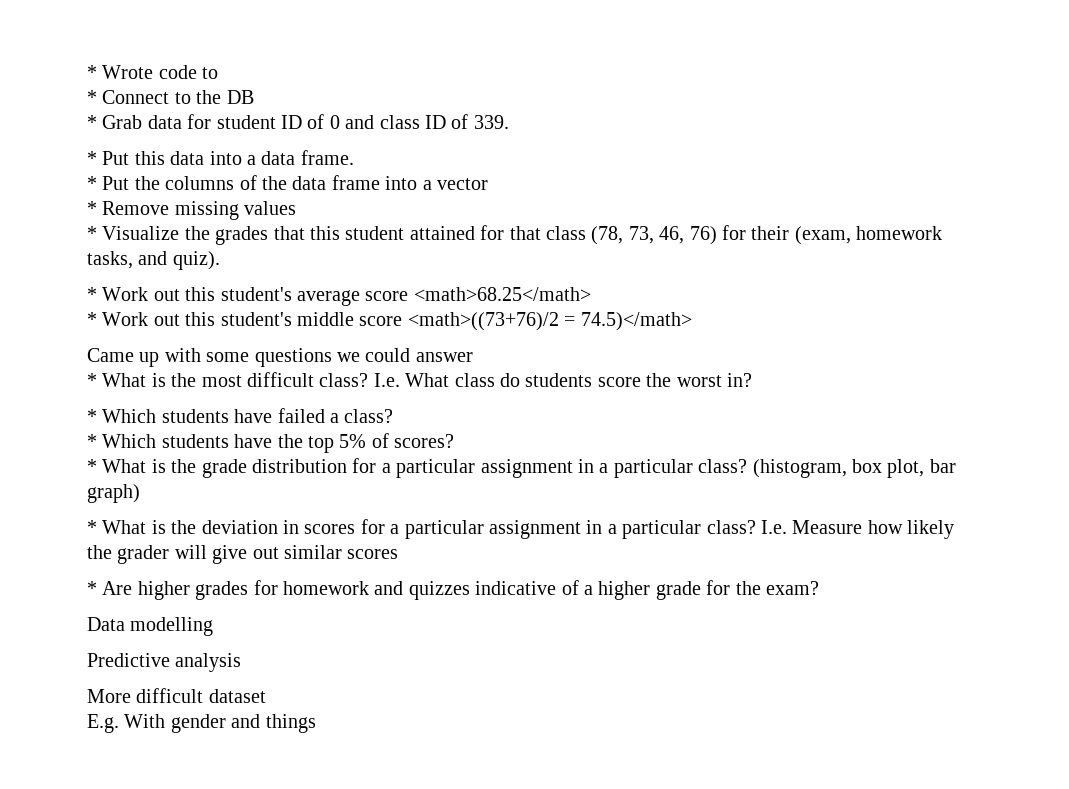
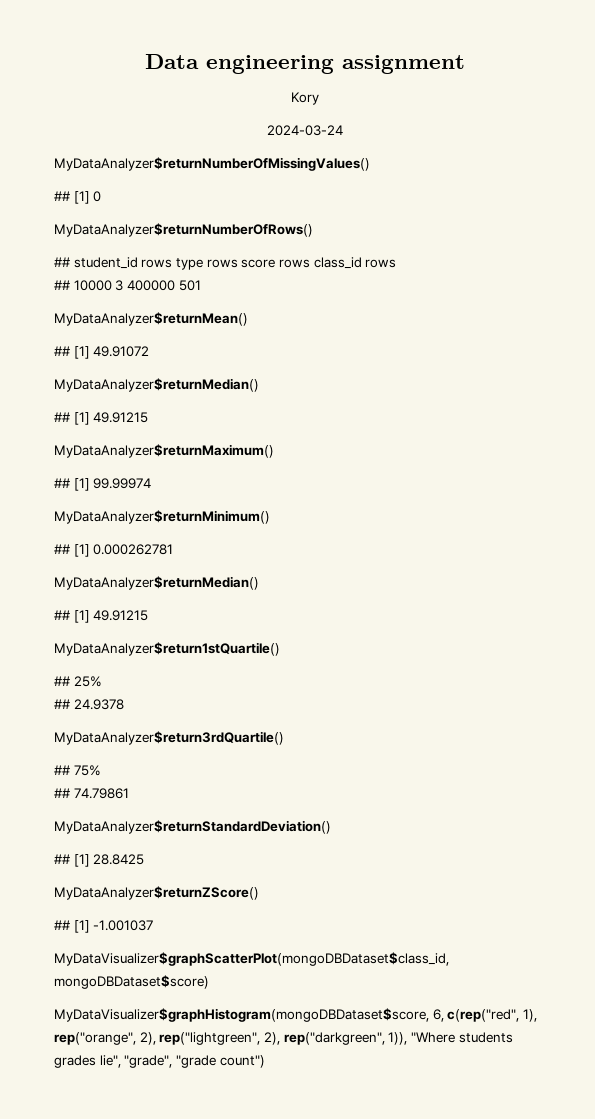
[87,65,219,79] [87,90,254,104] [87,114,509,129] [87,150,354,165] [87,175,488,190] [87,201,297,220] [87,225,943,245] [87,251,220,270] [87,287,591,306] [87,312,692,331] [87,348,473,367] [87,372,752,387] [87,408,394,423] [87,433,455,453] [87,458,956,478] [87,484,140,503] [87,519,955,539] [87,545,399,564] [87,580,819,600] [87,617,214,636] [87,653,242,672] [87,688,266,703] [87,714,316,733] * Wrote code to // * Connect to the DB // * Grab data for student ID of 0 and class ID of 339. // * Put this data into a data frame. // * Put the columns of the data frame into a vector // * Remove missing values // * Visualize the grades that this student attained for that class (78, 73, 46, 76) for their (exam, homework tasks, and quiz). // * Work out this student's average score <math>68.25</math> // * Work out this student's middle score <math>((73+76)/2 = 74.5)</math> // Came up with some questions we could answer // * What is the most difficult class? I.e. What class do students score the worst in? // * Which students have failed a class? // * Which students have the top 5% of scores? // * What is the grade distribution for a particular assignment in a particular class? (histogram, box plot, bar graph) // * What is the deviation in scores for a particular assignment in a particular class? I.e. Measure how likely the grader will give out similar scores // * Are higher grades for homework and quizzes indicative of a higher grade for the exam? // Data modelling // Predictive analysis // More difficult dataset // E.g. With gender and things -> [144,54,465,74] [290,92,319,105] [266,125,343,136] [54,157,370,171] [54,191,102,204] [54,223,313,237] [54,257,397,270] [54,280,201,291] [54,312,248,326] [54,346,150,359] [54,378,259,392] [54,412,149,425] [54,444,274,458] [54,478,152,491] [54,510,270,524] [54,544,174,557] [54,576,259,590] [54,610,149,623] [54,642,280,656] [54,676,102,687] [54,699,124,710] [54,731,284,745] [54,765,101,776] [54,788,129,799] [54,820,331,834] [54,854,145,867] [54,886,259,900] [54,920,154,933] [54,952,449,966] [54,975,209,989] [54,1008,537,1022] [54,1032,513,1045] [54,1055,265,1068] Data engineering assignment // Kory // 2024-03-24 // MyDataAnalyzer$returnNumberOfMissingValues() // ## [1] 0 // MyDataAnalyzer$returnNumberOfRows() // ## student_id rows type rows score rows class_id rows // ## 10000 3 400000 501 // MyDataAnalyzer$returnMean() // ## [1] 49.91072 // MyDataAnalyzer$returnMedian() // ## [1] 49.91215 // MyDataAnalyzer$returnMaximum() // ## [1] 99.99974 // MyDataAnalyzer$returnMinimum() // ## [1] 0.000262781 // MyDataAnalyzer$returnMedian() // ## [1] 49.91215 // MyDataAnalyzer$return1stQuartile() // ## 25% // ## 24.9378 // MyDataAnalyzer$return3rdQuartile() // ## 75% // ## 74.79861 // MyDataAnalyzer$returnStandardDeviation() // ## [1] 28.8425 // MyDataAnalyzer$returnZScore() // ## [1] -1.001037 // MyDataVisualizer$graphScatterPlot(mongoDBDataset$class_id, mongoDBDataset$score) // MyDataVisualizer$graphHistogram(mongoDBDataset$score, 6, c(rep("red", 1), rep("orange", 2), rep("lightgreen", 2), rep("darkgreen", 1)), "Where students grades lie", "grade", "grade count")

